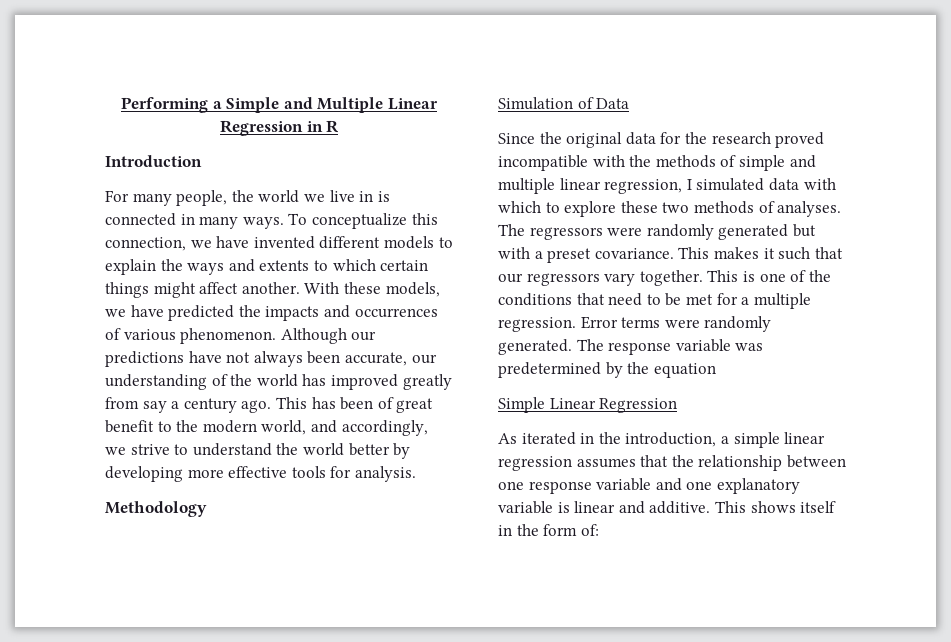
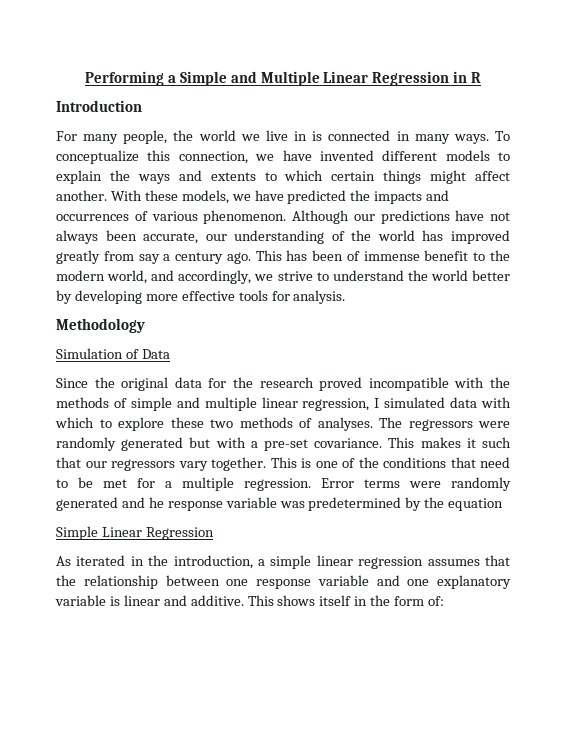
[396,398,434,413] great -> [363,251,420,261] immense
[547,248,592,263] preset -> [264,439,308,451] pre-set
[498,339,604,355] generated. The -> [56,497,164,511] generated and he

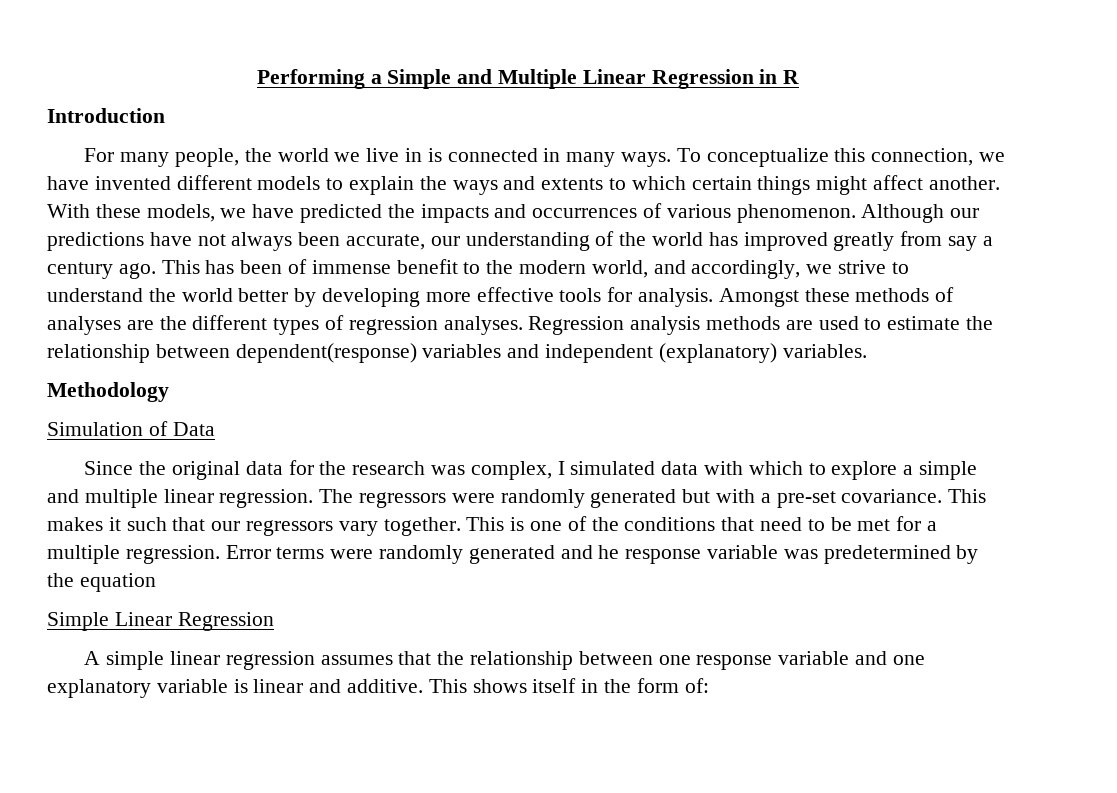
(346, 297) none -> [718,287,955,307] [47,315,994,335] [47,343,867,363] Amongst these methods of analyses are the different types of regression analyses. Regression analysis methods are used to estimate the relationship between dependent(response) variables and independent (explanatory) variables.
[319,377,511,391] [56,397,370,411] proved incompatible with the methods of simple and multiple linear regression, -> [431,461,552,480] was complex,
[170,417,373,431] these two methods of analyses. -> [903,461,978,480] [47,489,314,508] a simple and multiple linear regression.
[56,555,265,569] As iterated in the introduction, a -> [84,651,101,665] A

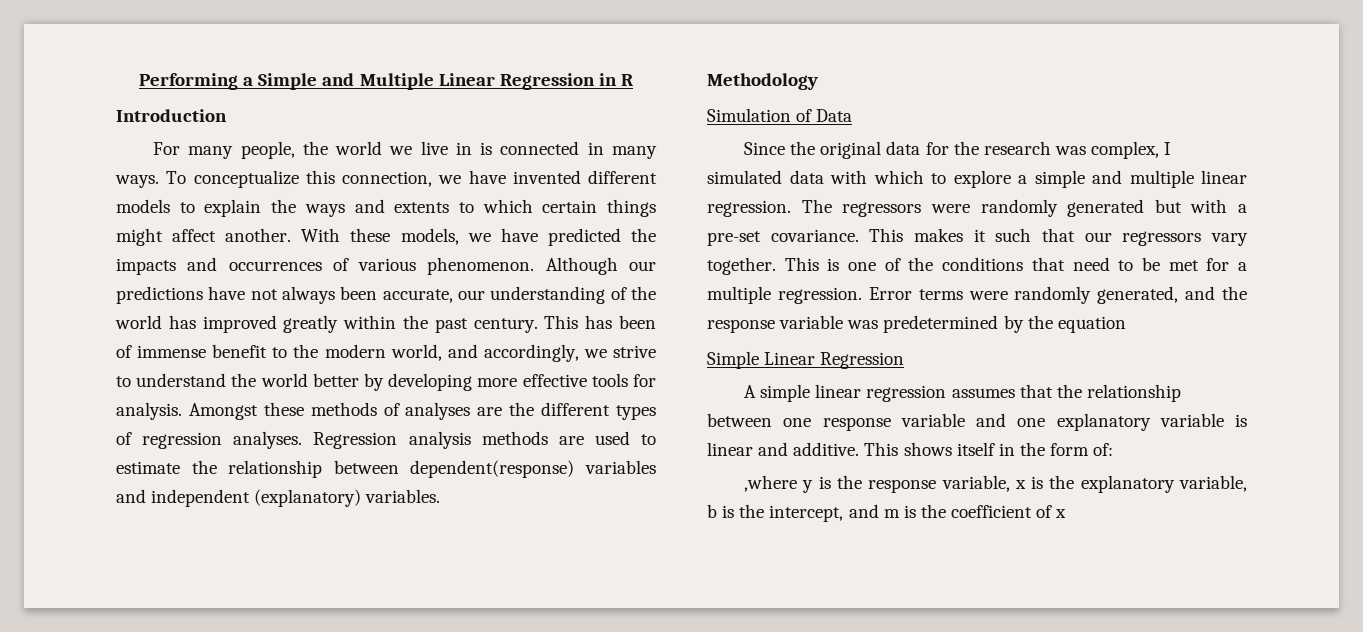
[900,231,993,251] [47,262,156,279] from say a century ago. -> [343,315,538,333] within the past century.
[468,545,620,564] generated and he -> [1097,286,1247,304] generated, and the
(709, 685) none -> [744,475,1247,493] [707,504,1067,522] // ,where y is the response variable, x is the explanatory variable, b is the intercept, and m is the coefficient of x

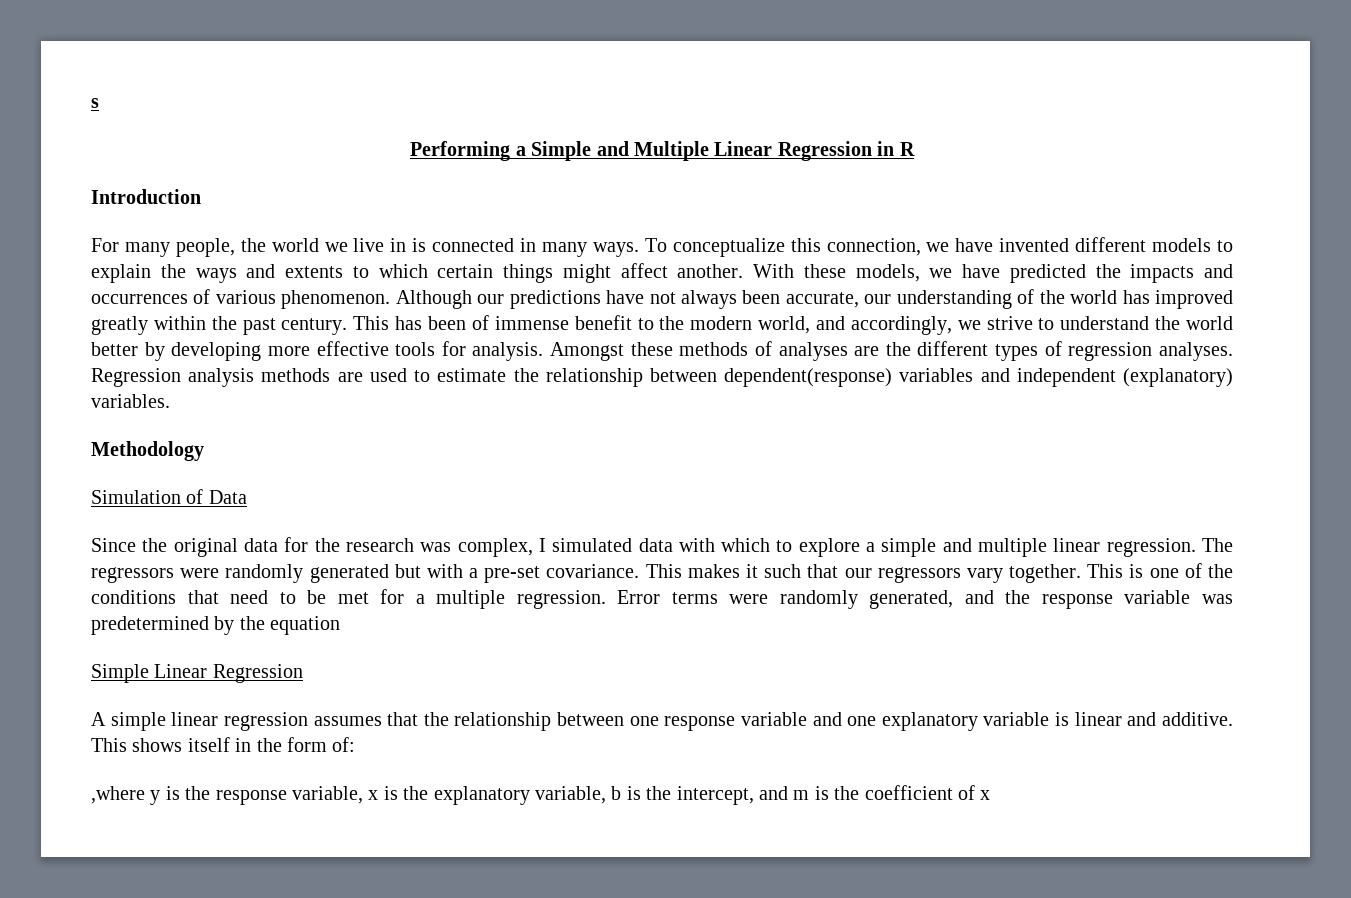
(138, 81) none -> [91,98,99,108] s //

